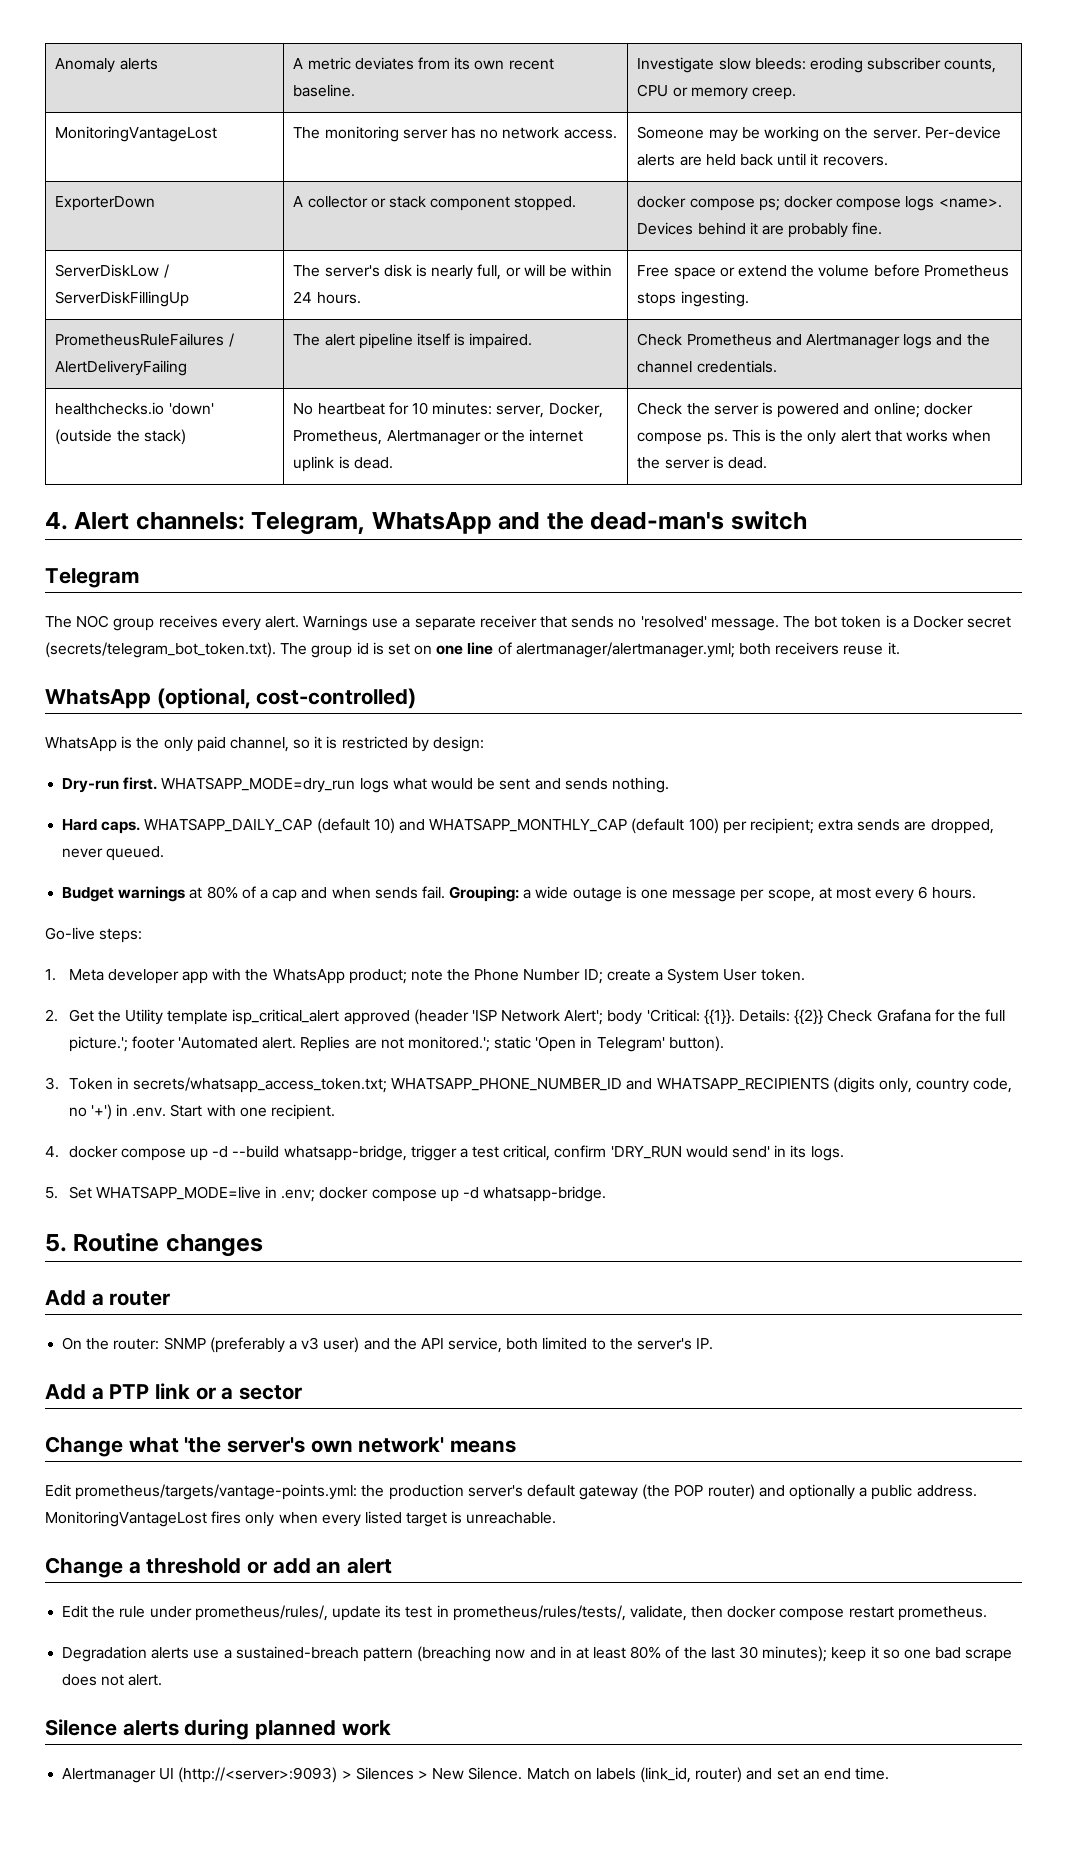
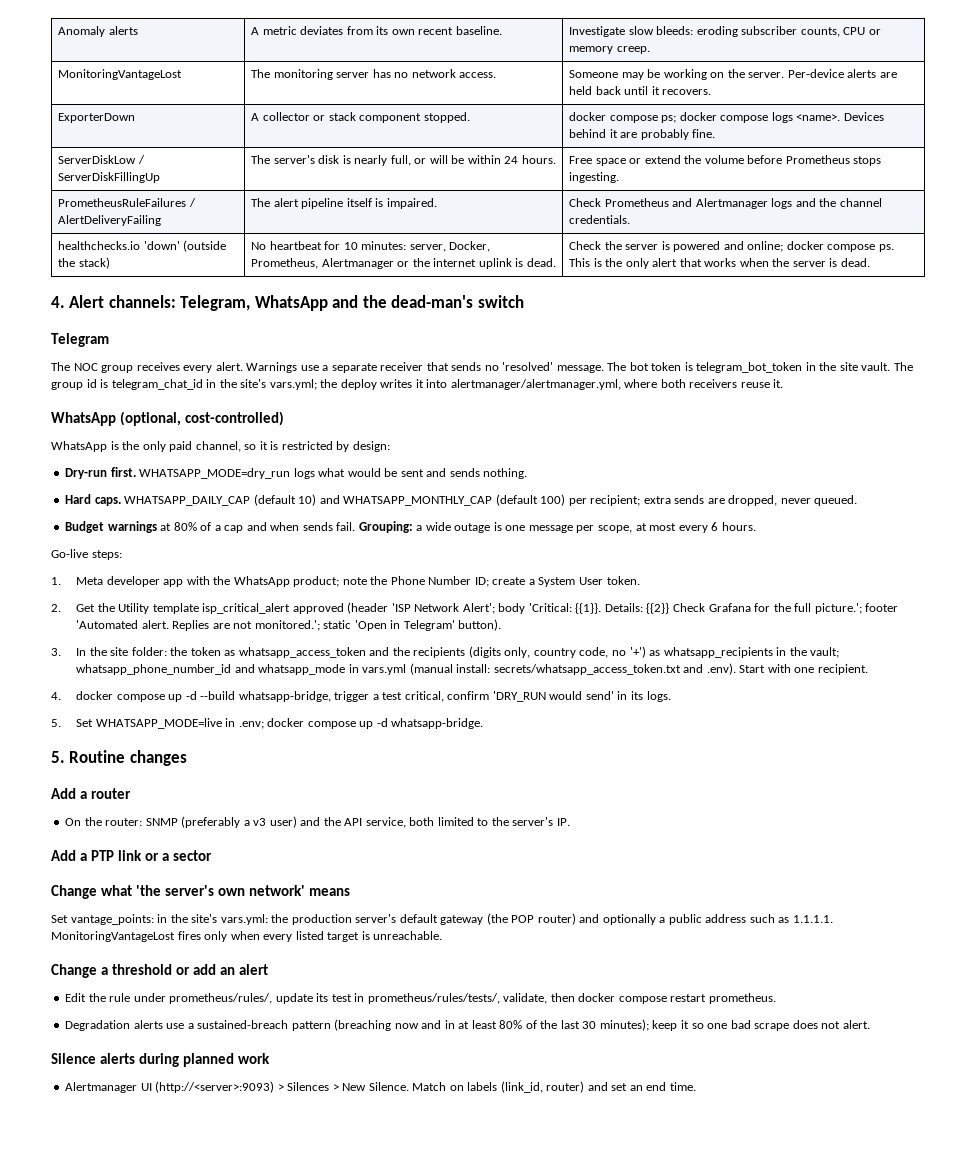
[900,616,1012,628] [45,642,735,658] a Docker secret (secrets/telegram_bot_token.txt). The group id is set on one line of alertmanager/alertmanager.yml; -> [696,362,913,373] [51,379,658,390] telegram_bot_token in the site vault. The group id is telegram_chat_id in the site's vars.yml; the deploy writes it into alertmanager/alertmanager.yml, where
[68,1077,829,1093] Token in secrets/whatsapp_access_token.txt; WHATSAPP_PHONE_NUMBER_ID and WHATSAPP_RECIPIENTS -> [76,647,466,658] In the site folder: the token as whatsapp_access_token and the recipients
[115,1104,167,1117] in .env. -> [649,647,840,658] [76,663,736,675] as whatsapp_recipients in the vault; whatsapp_phone_number_id and whatsapp_mode in vars.yml (manual install: secrets/whatsapp_access_token.txt and .env).
[45,1484,358,1500] Edit prometheus/targets/vantage-points.yml: -> [51,914,268,925] Set vantage_points: in the site's vars.yml:
[916,1485,977,1497] address. -> [705,914,833,923] address such as 1.1.1.1.

